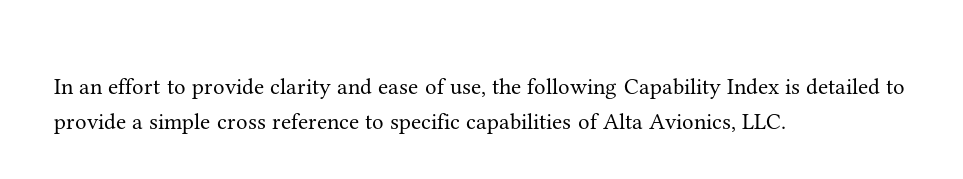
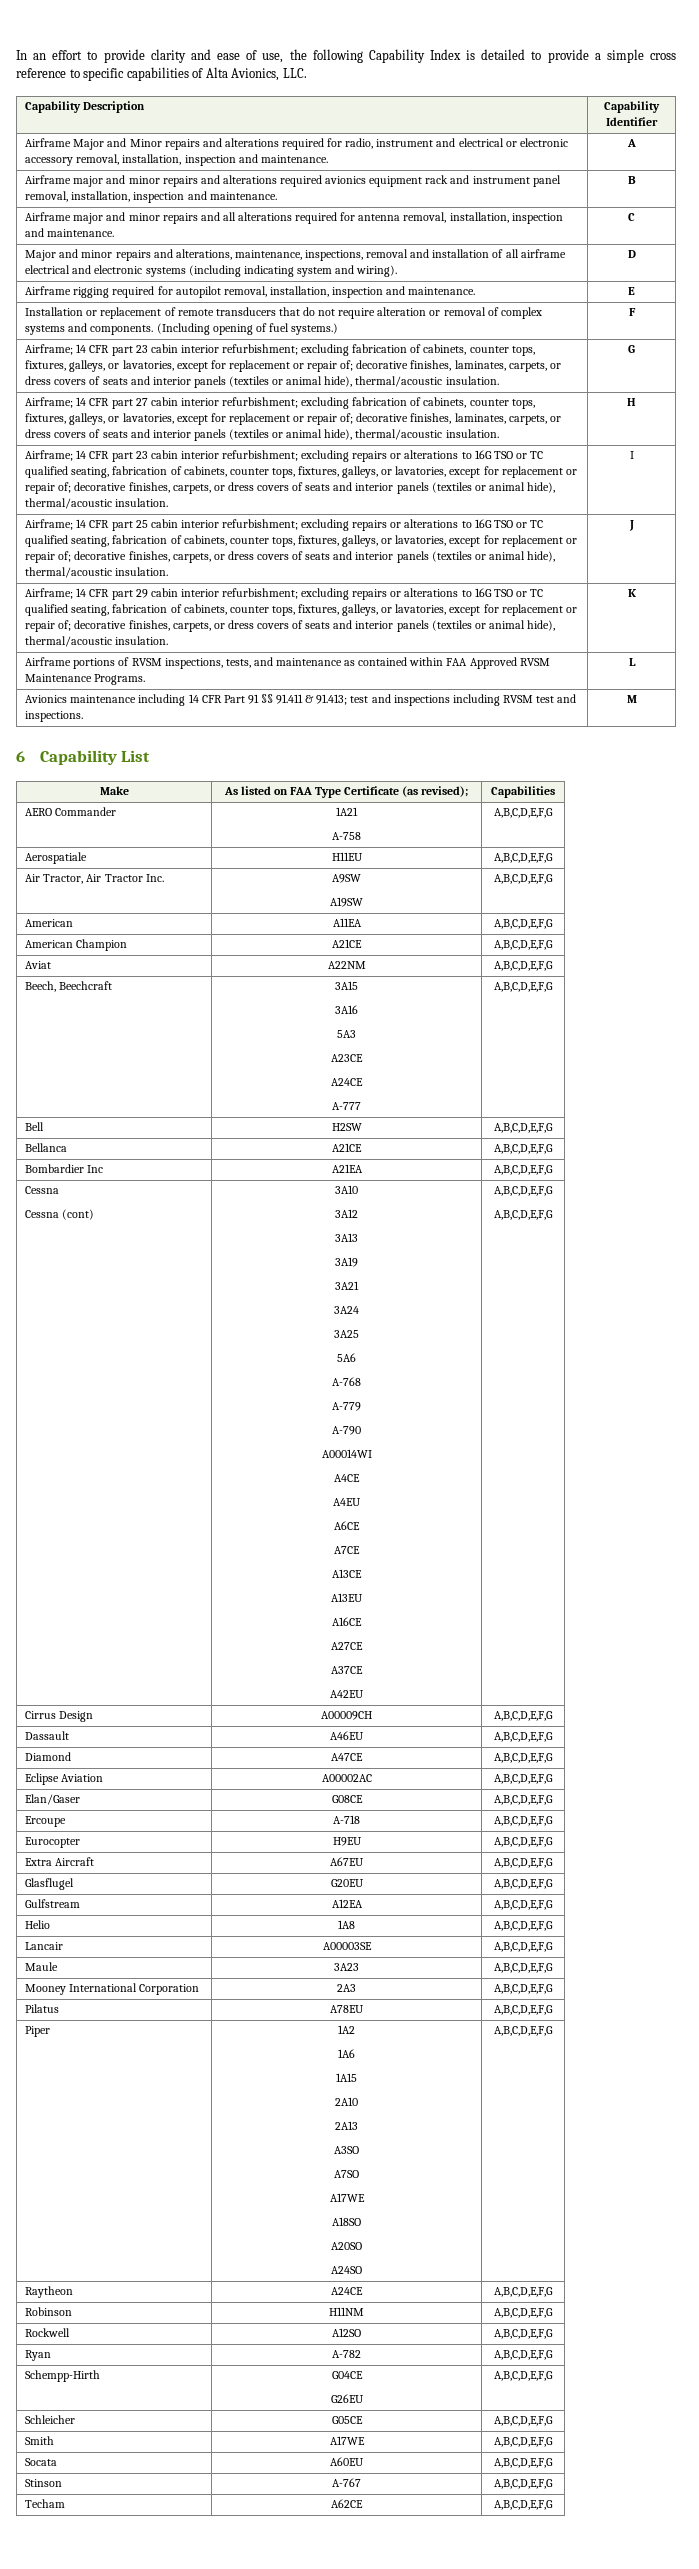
(787, 121) none -> [25,101,146,113] [604,101,660,113] [606,117,658,126] [25,138,568,150] [25,154,328,166] [626,139,636,147] [25,175,561,187] [25,191,277,203] [627,176,636,184] [25,212,563,224] [25,228,115,237] [628,213,635,221] [25,249,566,261] [25,265,398,277] [627,250,636,258] [25,286,476,298] [628,287,635,295] [25,307,542,319] [25,323,339,335] [628,308,636,316] [25,344,535,356] [25,360,561,372] [25,376,499,388] [628,345,635,353] [25,397,535,409] [25,413,561,425] [25,429,499,441] [627,398,636,406] [25,450,543,462] [25,466,577,478] [25,482,555,494] [25,498,169,509] [629,451,634,459] [25,519,543,531] [25,535,577,547] [25,551,555,563] [25,567,169,578] [628,520,634,531] [25,588,543,600] [25,604,577,616] [25,620,555,632] [25,636,169,647] [627,589,637,597] [25,657,550,669] [25,674,146,685] [628,658,636,666] [25,694,577,706] [25,711,84,722] [626,695,637,703] [16,750,151,765] [99,786,129,795] [223,786,469,798] [491,786,555,798] [25,807,117,816] [335,807,358,816] [331,832,361,840] [494,808,553,818] [25,852,88,864] [331,852,363,861] [494,853,553,863] [25,874,164,884] [331,874,361,883] [329,897,363,907] [494,874,553,884] [25,919,74,927] [332,918,362,927] [494,919,553,929] [25,939,128,951] [331,939,362,948] [494,940,553,950] [25,961,52,969] [327,961,366,969] [494,961,553,971] [25,981,113,992] [334,981,358,990] [334,1005,358,1014] [336,1030,356,1038] [330,1054,363,1062] [330,1078,363,1086] [331,1102,361,1110] [494,982,553,992] [25,1122,45,1131] [331,1123,362,1131] [494,1123,553,1133] [25,1143,68,1152] [331,1143,362,1152] [494,1144,553,1154] [25,1164,104,1173] [331,1164,363,1173] [494,1165,553,1175] [25,1186,60,1194] [25,1209,95,1220] [334,1185,358,1194] [334,1209,358,1218] [334,1233,358,1242] [334,1257,358,1267] [334,1281,359,1290] [333,1306,359,1314] [333,1330,359,1338] [336,1353,356,1362] [331,1377,361,1386] [331,1402,361,1411] [331,1426,361,1435] [321,1449,372,1458] [333,1474,360,1482] [332,1498,361,1506] [333,1521,360,1530] [333,1546,360,1554] [331,1569,362,1578] [330,1593,363,1602] [331,1617,362,1626] [330,1642,363,1650] [330,1666,363,1674] [329,1690,364,1698] [494,1186,553,1196] [494,1210,553,1220] [25,1711,94,1722] [320,1711,372,1720] [494,1711,553,1721] [25,1731,70,1740] [329,1731,364,1740] [494,1732,553,1742] [25,1752,72,1761] [330,1753,363,1761] [494,1753,553,1763] [25,1773,104,1785] [321,1774,372,1782] [494,1774,553,1784] [25,1794,81,1805] [331,1795,363,1803] [494,1795,553,1805] [25,1816,67,1827] [332,1815,360,1824] [494,1816,553,1826] [25,1837,81,1848] [332,1837,362,1846] [494,1837,553,1847] [25,1857,95,1866] [329,1857,364,1866] [494,1858,553,1868] [25,1878,75,1890] [330,1879,364,1887] [494,1879,553,1889] [25,1899,81,1908] [331,1899,363,1908] [494,1900,553,1910] [25,1920,51,1929] [337,1920,355,1929] [494,1921,553,1931] [25,1942,64,1950] [322,1942,372,1950] [494,1942,553,1952] [25,1962,59,1971] [333,1963,359,1971] [494,1963,553,1973] [25,1983,200,1995] [336,1984,356,1992] [494,1984,553,1994] [25,2004,60,2013] [329,2005,364,2013] [494,2005,553,2015] [25,2026,51,2037] [337,2025,355,2034] [337,2049,355,2058] [335,2073,357,2082] [334,2097,358,2106] [334,2121,358,2130] [333,2146,359,2154] [333,2170,359,2178] [329,2193,365,2202] [331,2217,361,2226] [330,2242,362,2250] [330,2266,362,2274] [494,2026,553,2036] [25,2286,74,2298] [330,2287,363,2295] [494,2287,553,2297] [25,2307,73,2316] [328,2307,364,2316] [494,2308,553,2318] [25,2328,71,2337] [331,2328,361,2337] [494,2329,553,2339] [25,2350,52,2361] [331,2350,361,2358] [494,2350,553,2360] [25,2370,101,2382] [331,2371,363,2379] [330,2394,364,2403] [494,2371,553,2381] [25,2415,76,2424] [331,2416,363,2424] [494,2416,553,2426] [25,2436,55,2445] [329,2436,365,2445] [494,2437,553,2447] [25,2458,58,2466] [329,2457,364,2466] [494,2458,553,2468] [25,2479,63,2487] [331,2478,361,2487] [494,2479,553,2489] [25,2499,66,2508] [330,2499,363,2508] [494,2500,553,2510] // Capability Description | Capability Identifier // Airframe Major and Minor repairs and alterations required for radio, instrument and electrical or electronic accessory removal, installation, inspection and maintenance. | A // Airframe major and minor repairs and alterations required avionics equipment rack and instrument panel removal, installation, inspection and maintenance. | B // Airframe major and minor repairs and all alterations required for antenna removal, installation, inspection and maintenance. | C // Major and minor repairs and alterations, maintenance, inspections, removal and installation of all airframe electrical and electronic systems (including indicating system and wiring). | D // Airframe rigging required for autopilot removal, installation, inspection and maintenance. | E // Installation or replacement of remote transducers that do not require alteration or removal of complex systems and components. (Including opening of fuel systems.) | F // Airframe; 14 CFR part 23 cabin interior refurbishment; excluding fabrication of cabinets, counter tops, fixtures, galleys, or lavatories, except for replacement or repair of; decorative finishes, laminates, carpets, or dress covers of seats and interior panels (textiles or animal hide), thermal/acoustic insulation. | G // Airframe; 14 CFR part 27 cabin interior refurbishment; excluding fabrication of cabinets, counter tops, fixtures, galleys, or lavatories, except for replacement or repair of; decorative finishes, laminates, carpets, or dress covers of seats and interior panels (textiles or animal hide), thermal/acoustic insulation. | H // Airframe; 14 CFR part 23 cabin interior refurbishment; excluding repairs or alterations to 16G TSO or TC qualified seating, fabrication of cabinets, counter tops, fixtures, galleys, or lavatories, except for replacement or repair of; decorative finishes, carpets, or dress covers of seats and interior panels (textiles or animal hide), thermal/acoustic insulation. | I // Airframe; 14 CFR part 25 cabin interior refurbishment; excluding repairs or alterations to 16G TSO or TC qualified seating, fabrication of cabinets, counter tops, fixtures, galleys, or lavatories, except for replacement or repair of; decorative finishes, carpets, or dress covers of seats and interior panels (textiles or animal hide), thermal/acoustic insulation. | J // Airframe; 14 CFR part 29 cabin interior refurbishment; excluding repairs or alterations to 16G TSO or TC qualified seating, fabrication of cabinets, counter tops, fixtures, galleys, or lavatories, except for replacement or repair of; decorative finishes, carpets, or dress covers of seats and interior panels (textiles or animal hide), thermal/acoustic insulation. | K // Airframe portions of RVSM inspections, tests, and maintenance as contained within FAA Approved RVSM Maintenance Programs. | L // Avionics maintenance including 14 CFR Part 91 §§ 91.411 & 91.413; test and inspections including RVSM test and inspections. | M // 6 Capability List // Make | As listed on FAA Type Certificate (as revised); | Capabilities // AERO Commander | 1A21 // A-758 | A,B,C,D,E,F,G // Aerospatiale | H11EU | A,B,C,D,E,F,G // Air Tractor, Air Tractor Inc. | A9SW // A19SW | A,B,C,D,E,F,G // American | A11EA | A,B,C,D,E,F,G // American Champion | A21CE | A,B,C,D,E,F,G // Aviat | A22NM | A,B,C,D,E,F,G // Beech, Beechcraft | 3A15 // 3A16 // 5A3 // A23CE // A24CE // A-777 | A,B,C,D,E,F,G // Bell | H2SW | A,B,C,D,E,F,G // Bellanca | A21CE | A,B,C,D,E,F,G // Bombardier Inc | A21EA | A,B,C,D,E,F,G // Cessna // Cessna (cont) | 3A10 // 3A12 // 3A13 // 3A19 // 3A21 // 3A24 // 3A25 // 5A6 // A-768 // A-779 // A-790 // A00014WI // A4CE // A4EU // A6CE // A7CE // A13CE // A13EU // A16CE // A27CE // A37CE // A42EU | A,B,C,D,E,F,G // A,B,C,D,E,F,G // Cirrus Design | A00009CH | A,B,C,D,E,F,G // Dassault | A46EU | A,B,C,D,E,F,G // Diamond | A47CE | A,B,C,D,E,F,G // Eclipse Aviation | A00002AC | A,B,C,D,E,F,G // Elan/Gaser | G08CE | A,B,C,D,E,F,G // Ercoupe | A-718 | A,B,C,D,E,F,G // Eurocopter | H9EU | A,B,C,D,E,F,G // Extra Aircraft | A67EU | A,B,C,D,E,F,G // Glasflugel | G20EU | A,B,C,D,E,F,G // Gulfstream | A12EA | A,B,C,D,E,F,G // Helio | 1A8 | A,B,C,D,E,F,G // Lancair | A00003SE | A,B,C,D,E,F,G // Maule | 3A23 | A,B,C,D,E,F,G // Mooney International Corporation | 2A3 | A,B,C,D,E,F,G // Pilatus | A78EU | A,B,C,D,E,F,G // Piper | 1A2 // 1A6 // 1A15 // 2A10 // 2A13 // A3SO // A7SO // A17WE // A18SO // A20SO // A24SO | A,B,C,D,E,F,G // Raytheon | A24CE | A,B,C,D,E,F,G // Robinson | H11NM | A,B,C,D,E,F,G // Rockwell | A12SO | A,B,C,D,E,F,G // Ryan | A-782 | A,B,C,D,E,F,G // Schempp-Hirth | G04CE // G26EU | A,B,C,D,E,F,G // Schleicher | G05CE | A,B,C,D,E,F,G // Smith | A17WE | A,B,C,D,E,F,G // Socata | A60EU | A,B,C,D,E,F,G // Stinson | A-767 | A,B,C,D,E,F,G // Techam | A62CE | A,B,C,D,E,F,G

